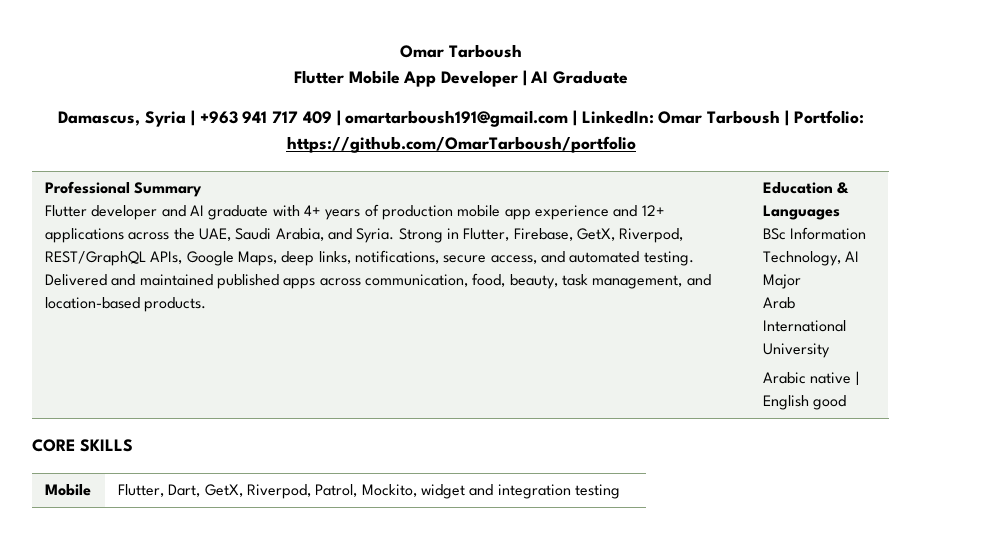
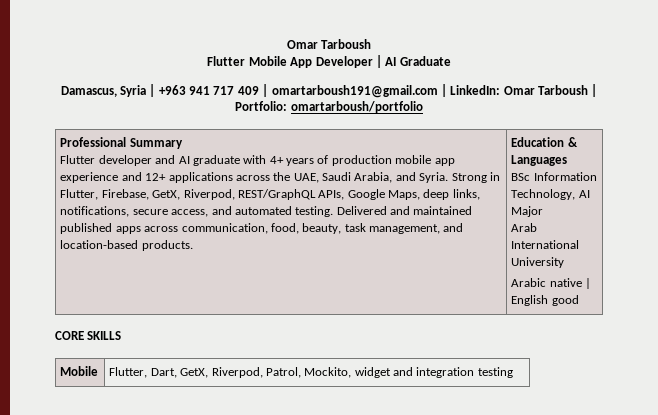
[286,136,636,153] https://github.com/OmarTarboush/portfolio -> [290,101,423,113] omartarboush/portfolio

